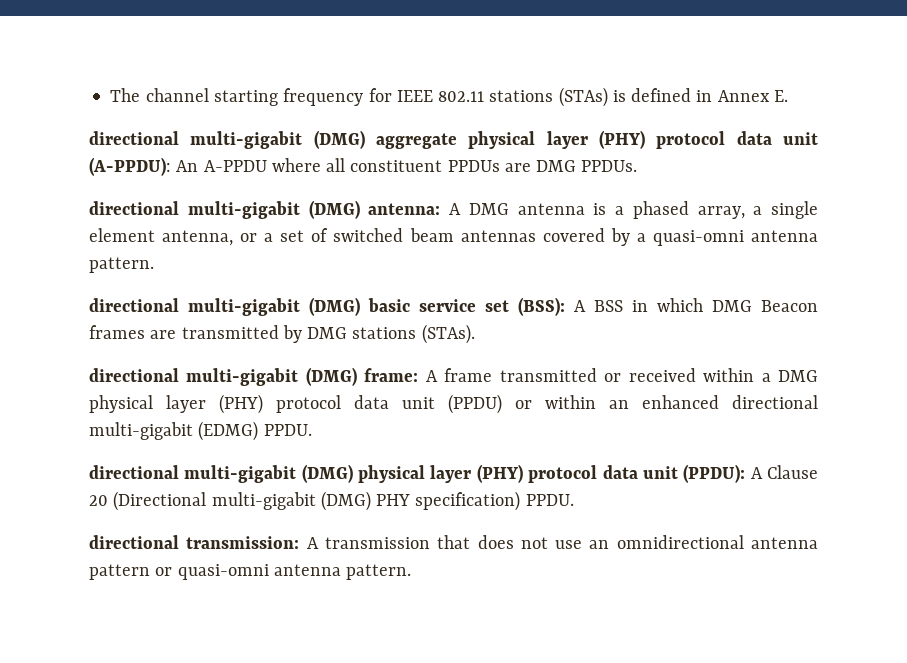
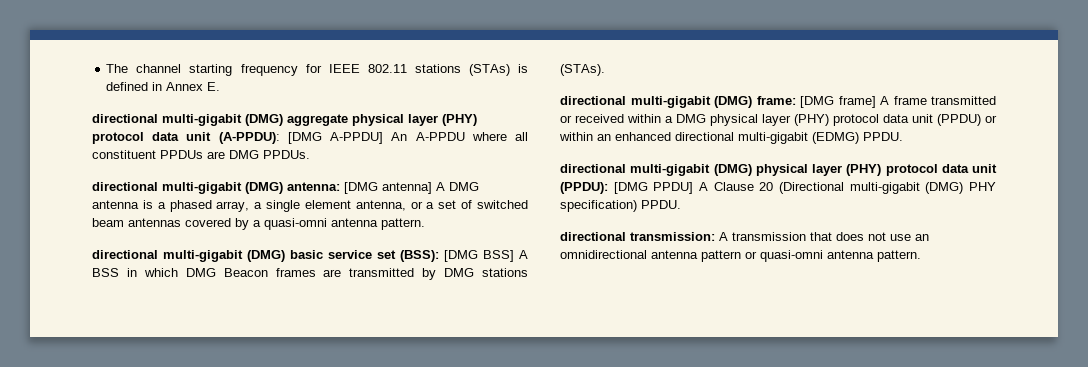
(171, 166) none -> [287,132,384,144] [DMG A-PPDU]
(441, 209) none -> [344,182,432,194] [DMG antenna]
(565, 306) none -> [444,250,514,262] [DMG BSS]
(419, 375) none -> [800,96,876,108] [DMG frame]
(746, 473) none -> [613,182,694,194] [DMG PPDU]

